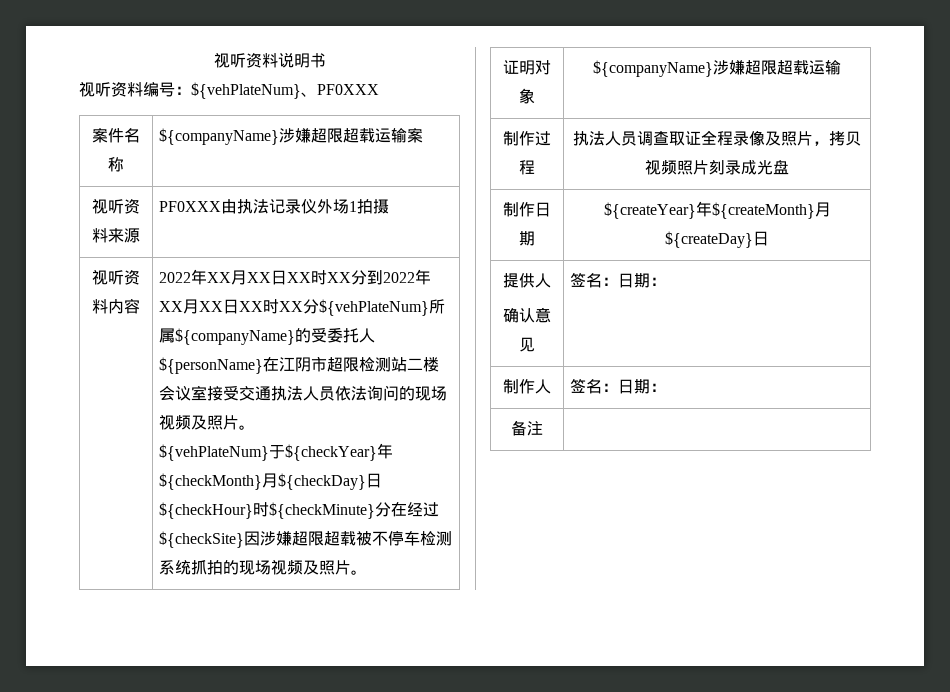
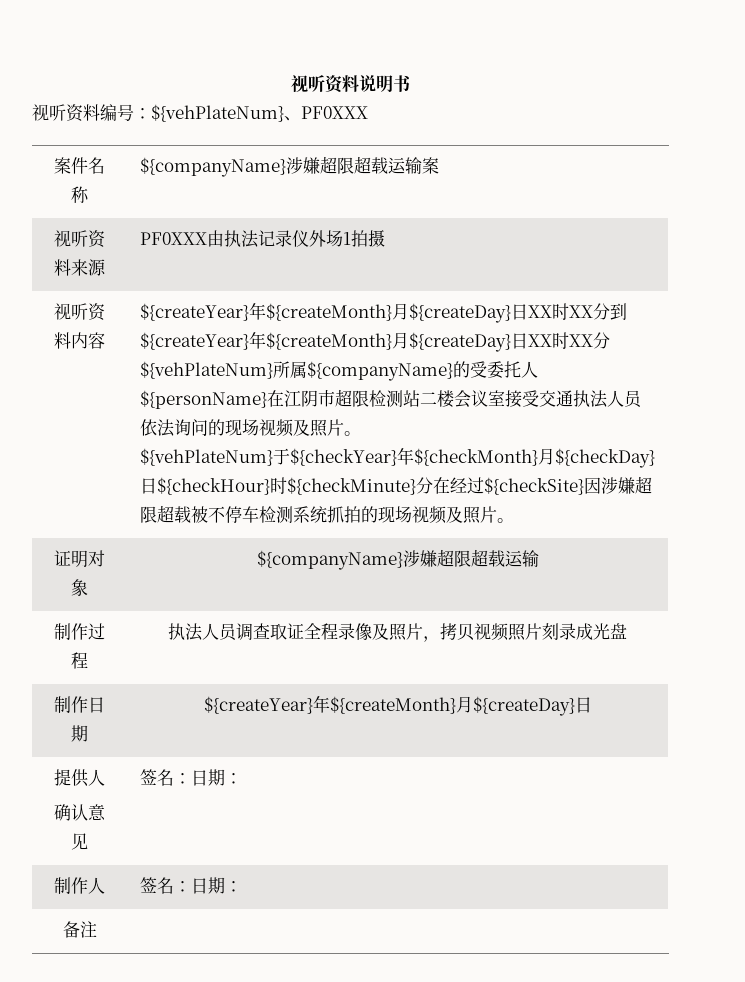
[159,269,432,285] [159,299,224,314] 2022年XX月XX日XX时XX分到2022年XX月XX -> [139,302,627,323] [139,331,511,352] ${createYear}年${createMonth}月${createDay}日XX时XX分到${createYear}年${createMonth}月${createDay}

